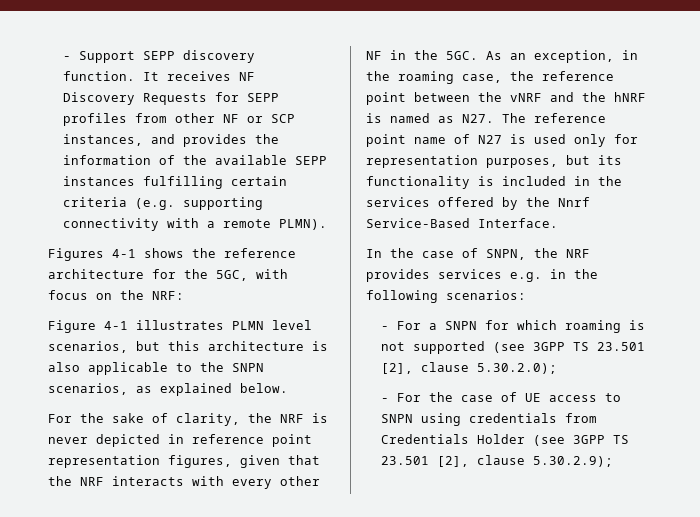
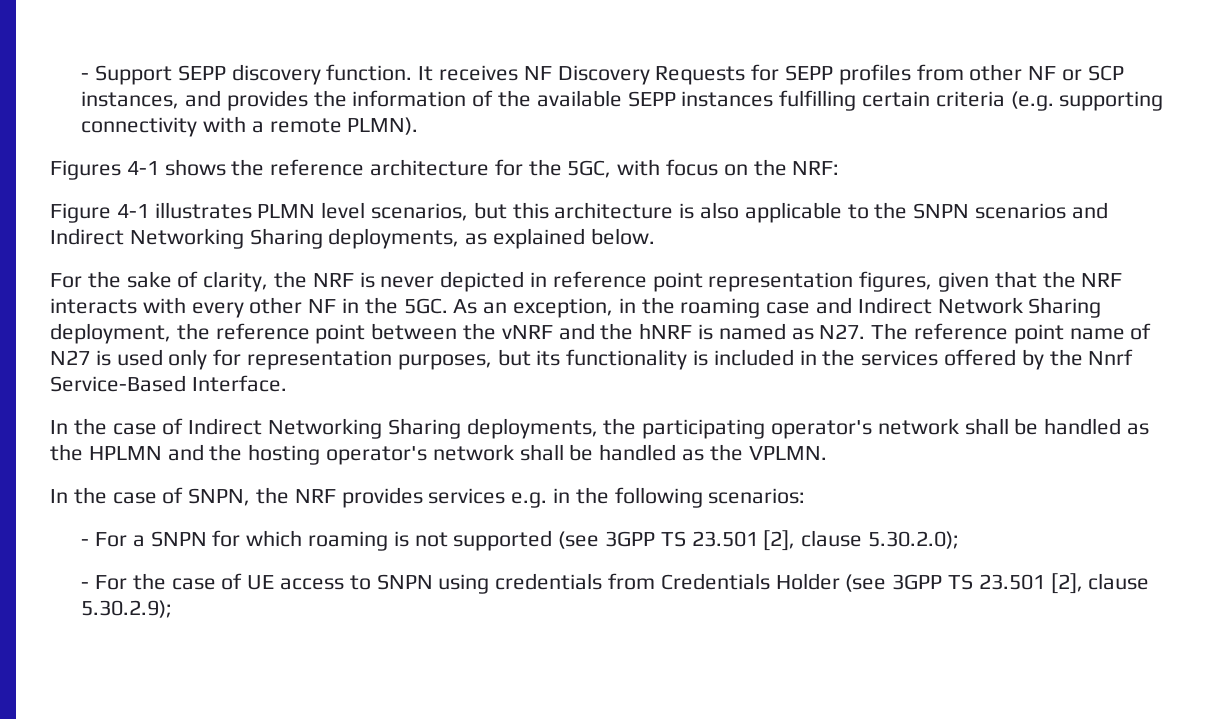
[48,383,128,395] scenarios, -> [975,202,1108,219] [50,228,460,249] scenarios and Indirect Networking Sharing deployments,
[462,74,502,83] case, -> [766,297,1102,318] [50,323,171,344] case and Indirect Network Sharing deployment,
(558, 223) none -> [50,418,1150,439] [50,444,827,465] // In the case of Indirect Networking Sharing deployments, the participating operator's network shall be handled as the HPLMN and the hosting operator's network shall be handled as the VPLMN.

